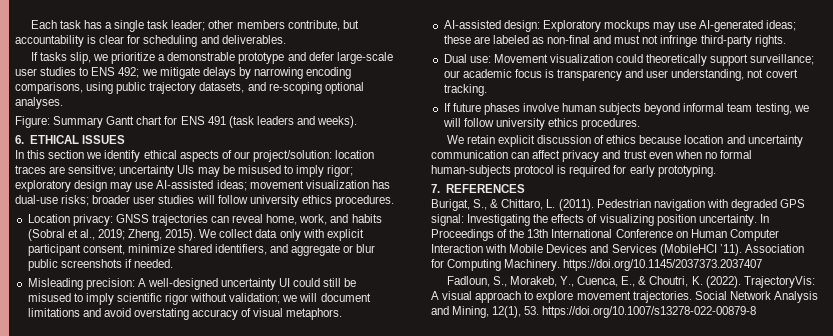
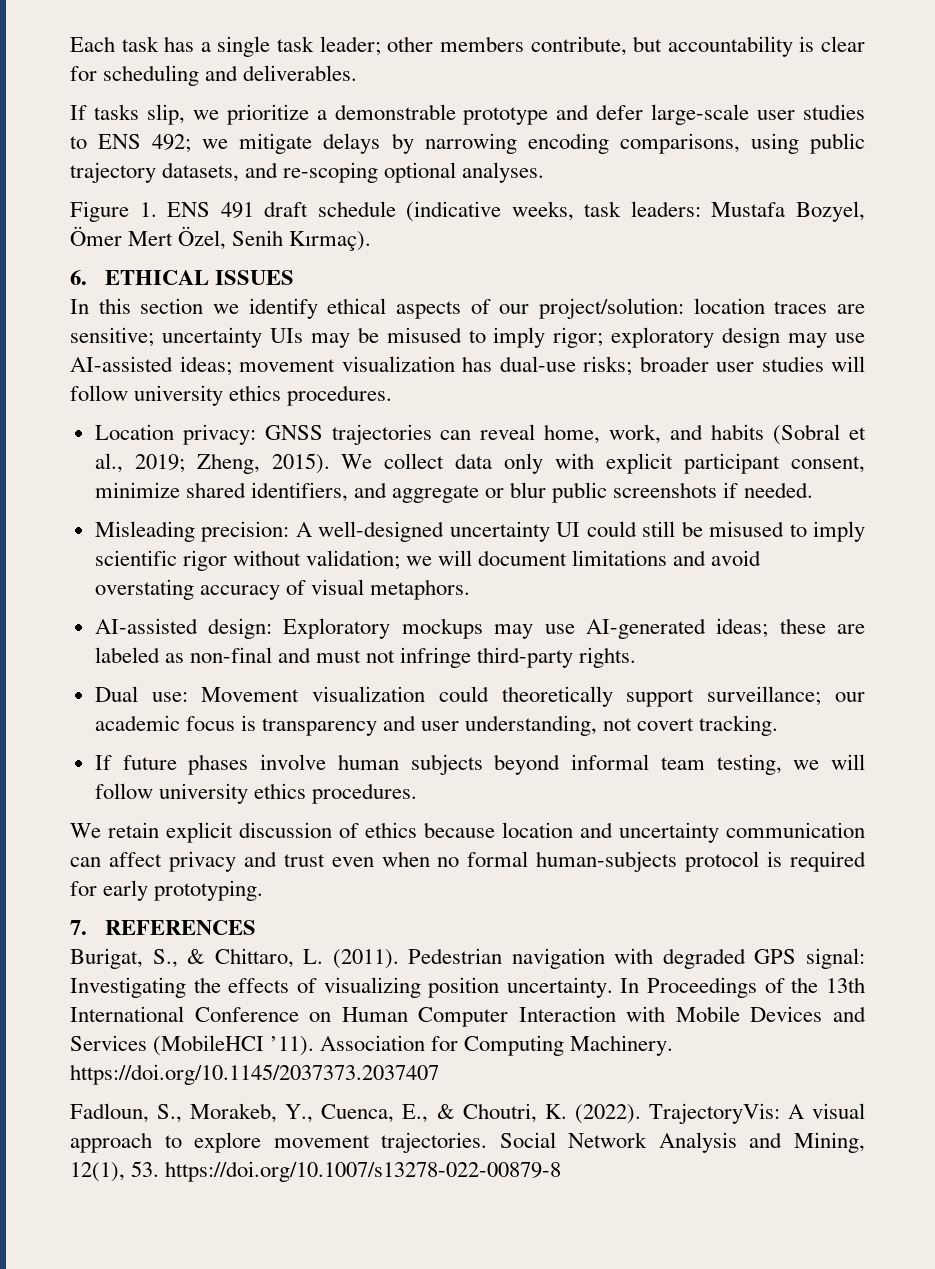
[15,116,358,128] Figure: Summary Gantt chart for ENS 491 (task leaders and weeks). -> [70,201,865,222] [70,226,372,251] Figure 1. ENS 491 draft schedule (indicative weeks, task leaders: Mustafa Bozyel, Ömer Mert Özel, Senih Kırmaç).

